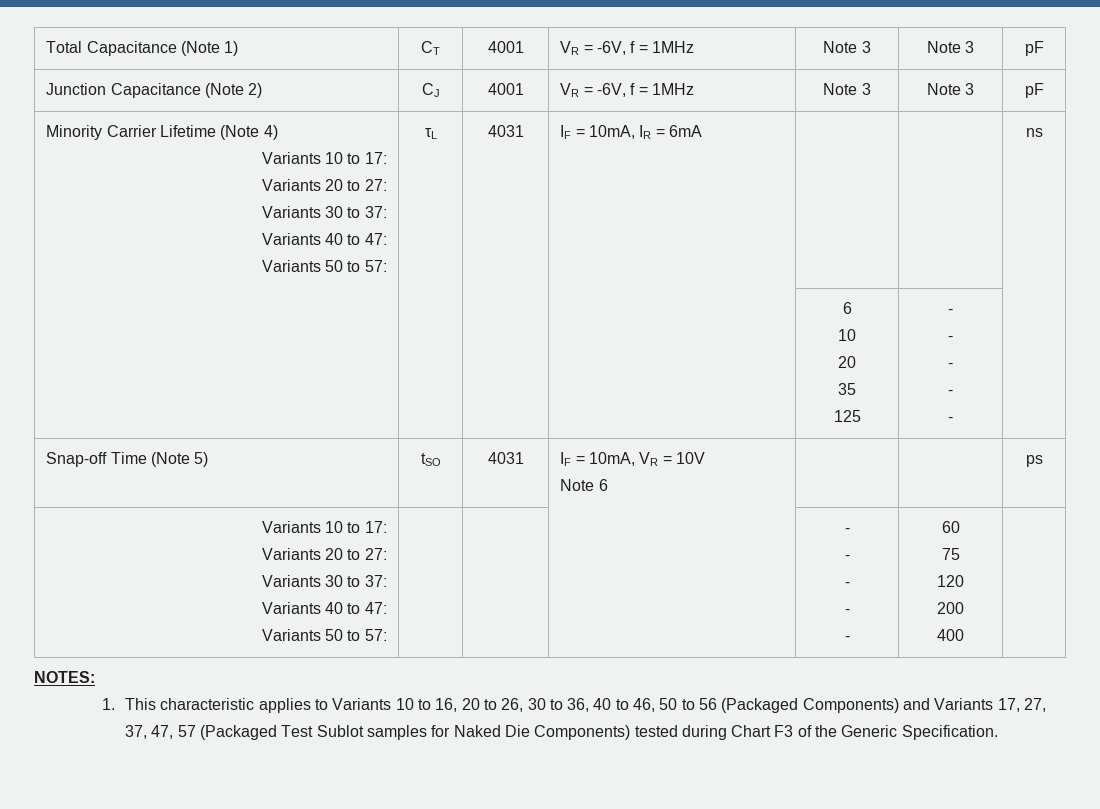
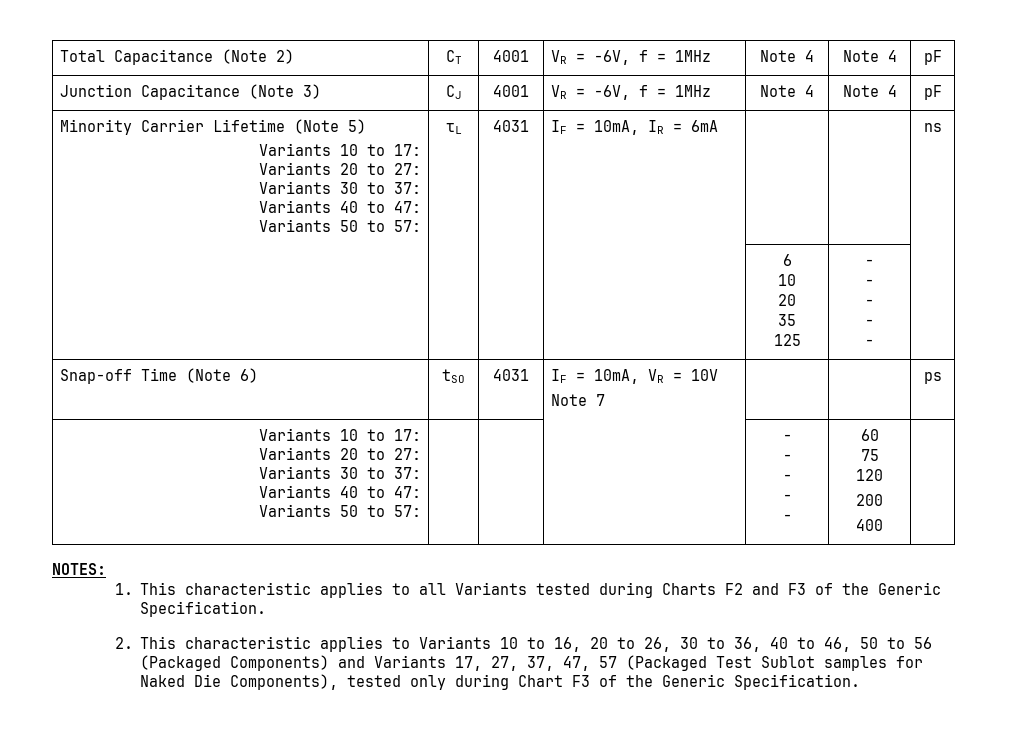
[224,41,239,56] 1) -> [276,49,295,64] 2)
[861,41,871,53] [926,41,975,53] 3 | Note 3 -> [805,50,814,62] [842,50,897,62] 4 | Note 4
[248,83,263,98] 2) -> [303,84,322,99] 3)
[861,83,871,95] [926,83,975,95] 3 | Note 3 -> [805,85,814,97] [842,85,897,97] 4 | Note 4
[263,125,278,140] 4) -> [348,119,367,134] 5)
[194,452,209,467] 5) -> [240,368,259,383] 6)
[598,479,608,491] 6 -> [596,394,606,406] 7
(328, 704) none -> [419,582,942,598] [140,601,267,617] [114,636,411,652] all Variants tested during Charts F2 and F3 of the Generic Specification. // 2. This characteristic applies to
[534,725,678,740] Components) tested -> [230,674,447,690] Components), tested only

